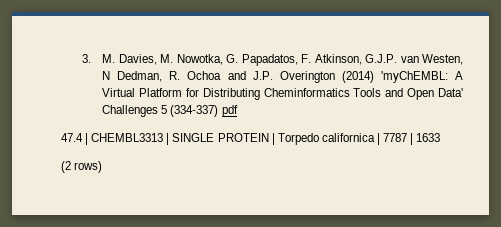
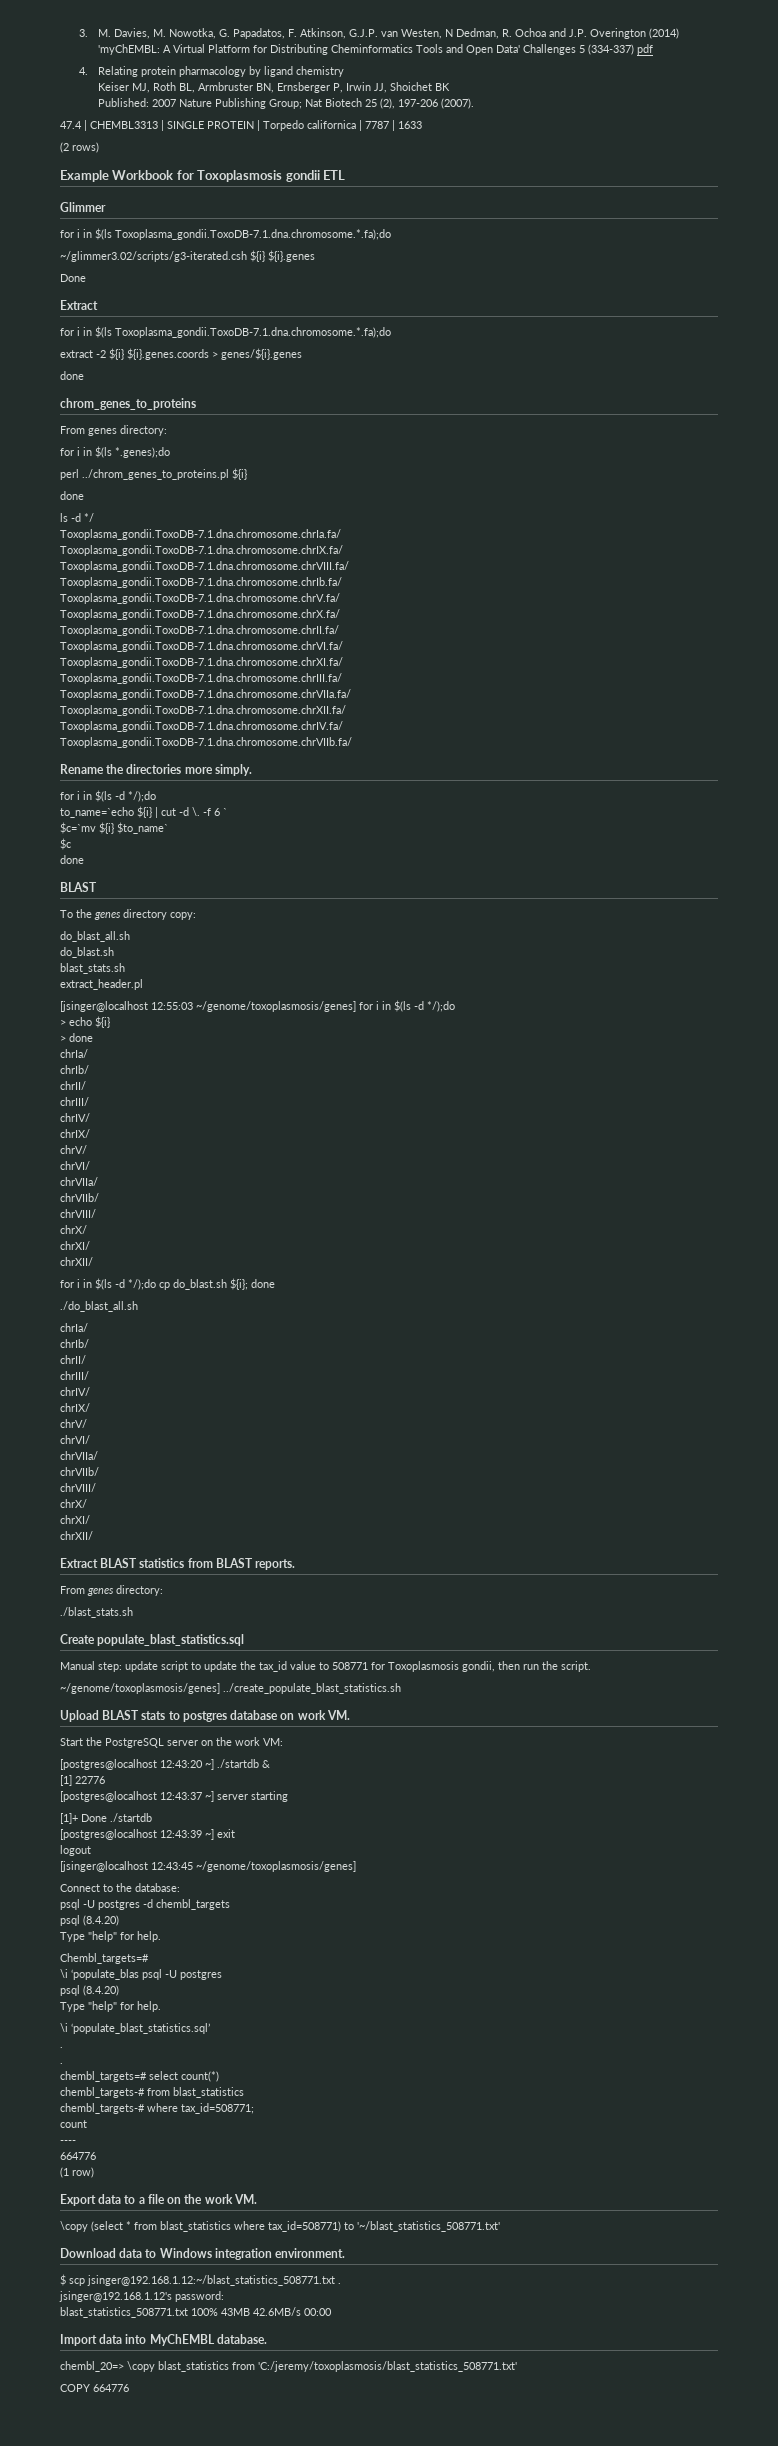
(238, 111) none -> [78,66,344,77] [97,82,450,93] [97,98,474,109] // 4. Relating protein pharmacology by ligand chemistry // Keiser MJ, Roth BL, Armbruster BN, Ernsberger P, Irwin JJ, Shoichet BK // Published: 2007 Nature Publishing Group; Nat Biotech 25 (2), 197-206 (2007).
(103, 167) none -> [60,170,345,182] [60,202,106,212] [60,228,391,240] [60,250,315,262] [60,274,86,282] [60,300,98,310] [60,326,391,338] [60,348,302,360] [60,371,84,380] [60,398,196,410] [60,425,167,436] [60,446,170,458] [60,468,247,480] [60,491,84,500] [60,513,94,522] [60,529,341,540] [60,545,343,556] [60,561,349,572] [60,577,342,588] [60,593,340,604] [60,609,340,620] [60,625,339,636] [60,641,343,652] [60,657,343,668] [60,673,342,684] [60,689,351,700] [60,705,346,716] [60,721,343,732] [60,737,352,748] [60,764,252,776] [60,790,156,802] [60,806,227,818] [60,822,168,834] [60,838,71,850] [60,855,84,864] [60,882,97,892] [60,909,196,920] [60,931,130,942] [60,947,114,958] [60,963,125,974] [60,979,143,990] [60,1000,455,1012] [60,1016,110,1028] [60,1033,93,1042] [60,1049,88,1058] [60,1065,89,1074] [60,1081,86,1090] [60,1097,89,1106] [60,1113,90,1122] [60,1129,90,1138] [60,1145,87,1154] [60,1161,90,1170] [60,1177,98,1186] [60,1193,99,1202] [60,1209,96,1218] [60,1225,87,1234] [60,1241,90,1250] [60,1257,93,1266] [60,1278,275,1290] [60,1301,138,1312] [60,1323,88,1332] [60,1339,89,1348] [60,1355,86,1364] [60,1371,89,1380] [60,1387,90,1396] [60,1403,90,1412] [60,1419,87,1428] [60,1435,90,1444] [60,1451,98,1460] [60,1467,99,1476] [60,1483,96,1492] [60,1499,87,1508] [60,1515,90,1524] [60,1531,93,1540] [60,1558,296,1570] [60,1585,163,1596] [60,1607,133,1618] [60,1634,245,1646] [60,1661,591,1672] [60,1683,401,1694] [60,1710,350,1722] [60,1737,283,1748] [60,1759,270,1770] [60,1775,105,1786] [60,1791,288,1802] [60,1813,152,1824] [60,1829,235,1840] [60,1845,91,1856] [60,1861,356,1872] [60,1883,180,1892] [60,1899,230,1910] [60,1915,119,1926] [60,1931,161,1942] [60,1953,149,1964] [60,1969,222,1980] [60,1985,119,1996] [60,2001,161,2012] [60,2023,210,2034] [60,2047,63,2048] [60,2063,63,2064] [60,2071,219,2082] [60,2087,244,2098] [60,2103,254,2114] [60,2120,87,2128] [60,2140,76,2144] [60,2152,96,2160] [60,2167,94,2178] [60,2194,257,2206] [60,2221,500,2232] [60,2248,346,2260] [60,2274,341,2286] [59,2291,224,2302] [60,2307,332,2318] [60,2334,267,2346] [60,2361,517,2372] [60,2384,129,2392] // Example Workbook for Toxoplasmosis gondii ETL // Glimmer // for i in $(ls Toxoplasma_gondii.ToxoDB-7.1.dna.chromosome.*.fa);do // ~/glimmer3.02/scripts/g3-iterated.csh ${i} ${i}.genes // Done // Extract // for i in $(ls Toxoplasma_gondii.ToxoDB-7.1.dna.chromosome.*.fa);do // extract -2 ${i} ${i}.genes.coords > genes/${i}.genes // done // chrom_genes_to_proteins // From genes directory: // for i in $(ls *.genes);do // perl ../chrom_genes_to_proteins.pl ${i} // done // ls -d */ // Toxoplasma_gondii.ToxoDB-7.1.dna.chromosome.chrIa.fa/ // Toxoplasma_gondii.ToxoDB-7.1.dna.chromosome.chrIX.fa/ // Toxoplasma_gondii.ToxoDB-7.1.dna.chromosome.chrVIII.fa/ // Toxoplasma_gondii.ToxoDB-7.1.dna.chromosome.chrIb.fa/ // Toxoplasma_gondii.ToxoDB-7.1.dna.chromosome.chrV.fa/ // Toxoplasma_gondii.ToxoDB-7.1.dna.chromosome.chrX.fa/ // Toxoplasma_gondii.ToxoDB-7.1.dna.chromosome.chrII.fa/ // Toxoplasma_gondii.ToxoDB-7.1.dna.chromosome.chrVI.fa/ // Toxoplasma_gondii.ToxoDB-7.1.dna.chromosome.chrXI.fa/ // Toxoplasma_gondii.ToxoDB-7.1.dna.chromosome.chrIII.fa/ // Toxoplasma_gondii.ToxoDB-7.1.dna.chromosome.chrVIIa.fa/ // Toxoplasma_gondii.ToxoDB-7.1.dna.chromosome.chrXII.fa/ // Toxoplasma_gondii.ToxoDB-7.1.dna.chromosome.chrIV.fa/ // Toxoplasma_gondii.ToxoDB-7.1.dna.chromosome.chrVIIb.fa/ // Rename the directories more simply. // for i in $(ls -d */);do // to_name=`echo ${i} | cut -d \. -f 6 ` // $c=`mv ${i} $to_name` // $c // done // BLAST // To the genes directory copy: // do_blast_all.sh // do_blast.sh // blast_stats.sh // extract_header.pl // [jsinger@localhost 12:55:03 ~/genome/toxoplasmosis/genes] for i in $(ls -d */);do // > echo ${i} // > done // chrIa/ // chrIb/ // chrII/ // chrIII/ // chrIV/ // chrIX/ // chrV/ // chrVI/ // chrVIIa/ // chrVIIb/ // chrVIII/ // chrX/ // chrXI/ // chrXII/ // for i in $(ls -d */);do cp do_blast.sh ${i}; done // ./do_blast_all.sh // chrIa/ // chrIb/ // chrII/ // chrIII/ // chrIV/ // chrIX/ // chrV/ // chrVI/ // chrVIIa/ // chrVIIb/ // chrVIII/ // chrX/ // chrXI/ // chrXII/ // Extract BLAST statistics from BLAST reports. // From genes directory: // ./blast_stats.sh // Create populate_blast_statistics.sql // Manual step: update script to update the tax_id value to 508771 for Toxoplasmosis gondii, then run the script. // ~/genome/toxoplasmosis/genes] ../create_populate_blast_statistics.sh // Upload BLAST stats to postgres database on work VM. // Start the PostgreSQL server on the work VM: // [postgres@localhost 12:43:20 ~] ./startdb & // [1] 22776 // [postgres@localhost 12:43:37 ~] server starting // [1]+ Done ./startdb // [postgres@localhost 12:43:39 ~] exit // logout // [jsinger@localhost 12:43:45 ~/genome/toxoplasmosis/genes] // Connect to the database: // psql -U postgres -d chembl_targets // psql (8.4.20) // Type "help" for help. // Chembl_targets=# // \i ‘populate_blas psql -U postgres // psql (8.4.20) // Type "help" for help. // \i ‘populate_blast_statistics.sql’ // . // . // chembl_targets=# select count(*) // chembl_targets-# from blast_statistics // chembl_targets-# where tax_id=508771; // count // ---- // 664776 // (1 row) // Export data to a file on the work VM. // \copy (select * from blast_statistics where tax_id=508771) to '~/blast_statistics_508771.txt' // Download data to Windows integration environment. // $ scp jsinger@192.168.1.12:~/blast_statistics_508771.txt . // jsinger@192.168.1.12's password: // blast_statistics_508771.txt 100% 43MB 42.6MB/s 00:00 // Import data into MyChEMBL database. // chembl_20=> \copy blast_statistics from 'C:/jeremy/toxoplasmosis/blast_statistics_508771.txt' // COPY 664776

